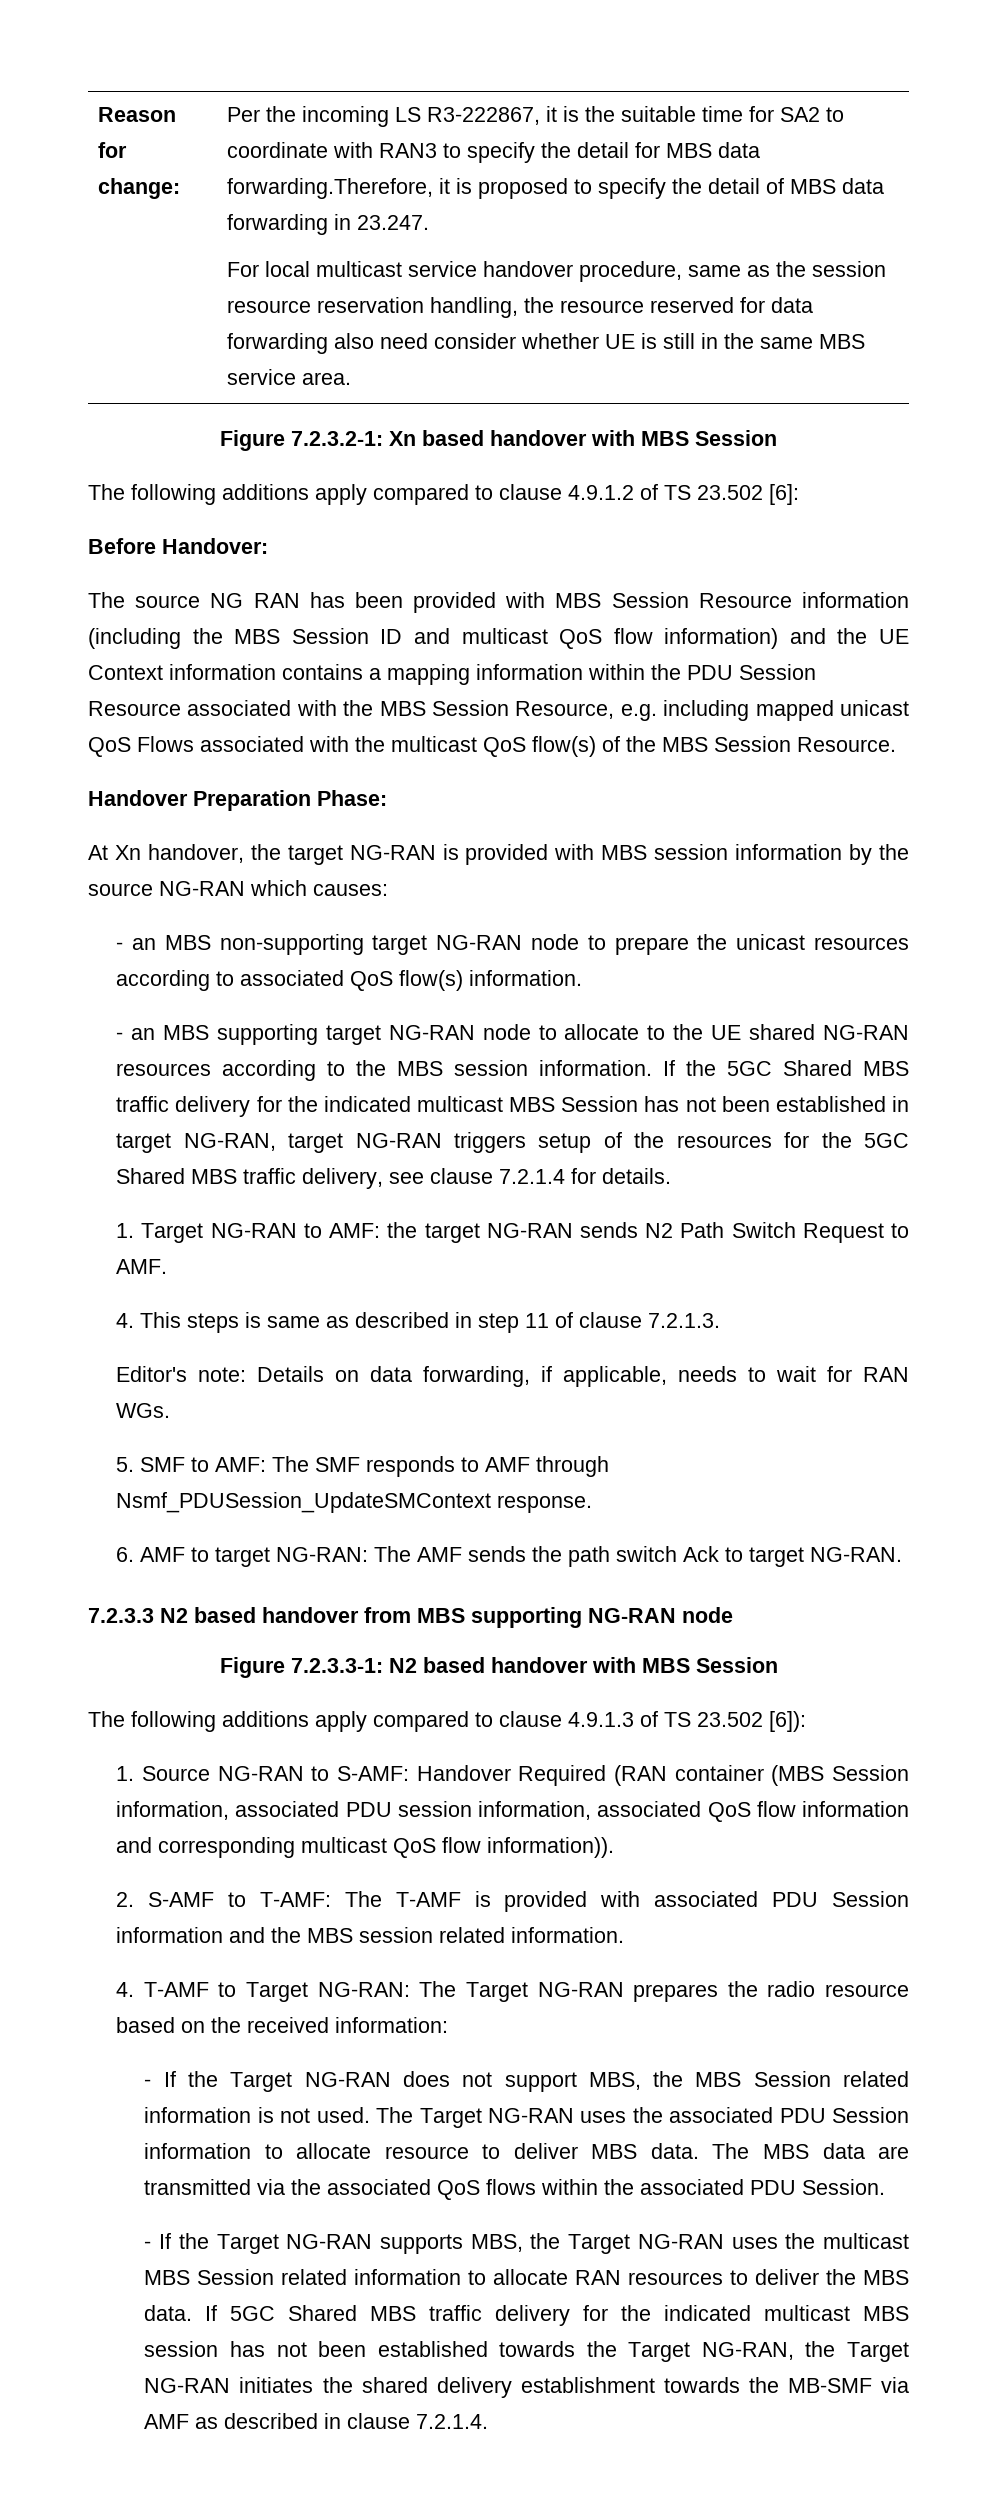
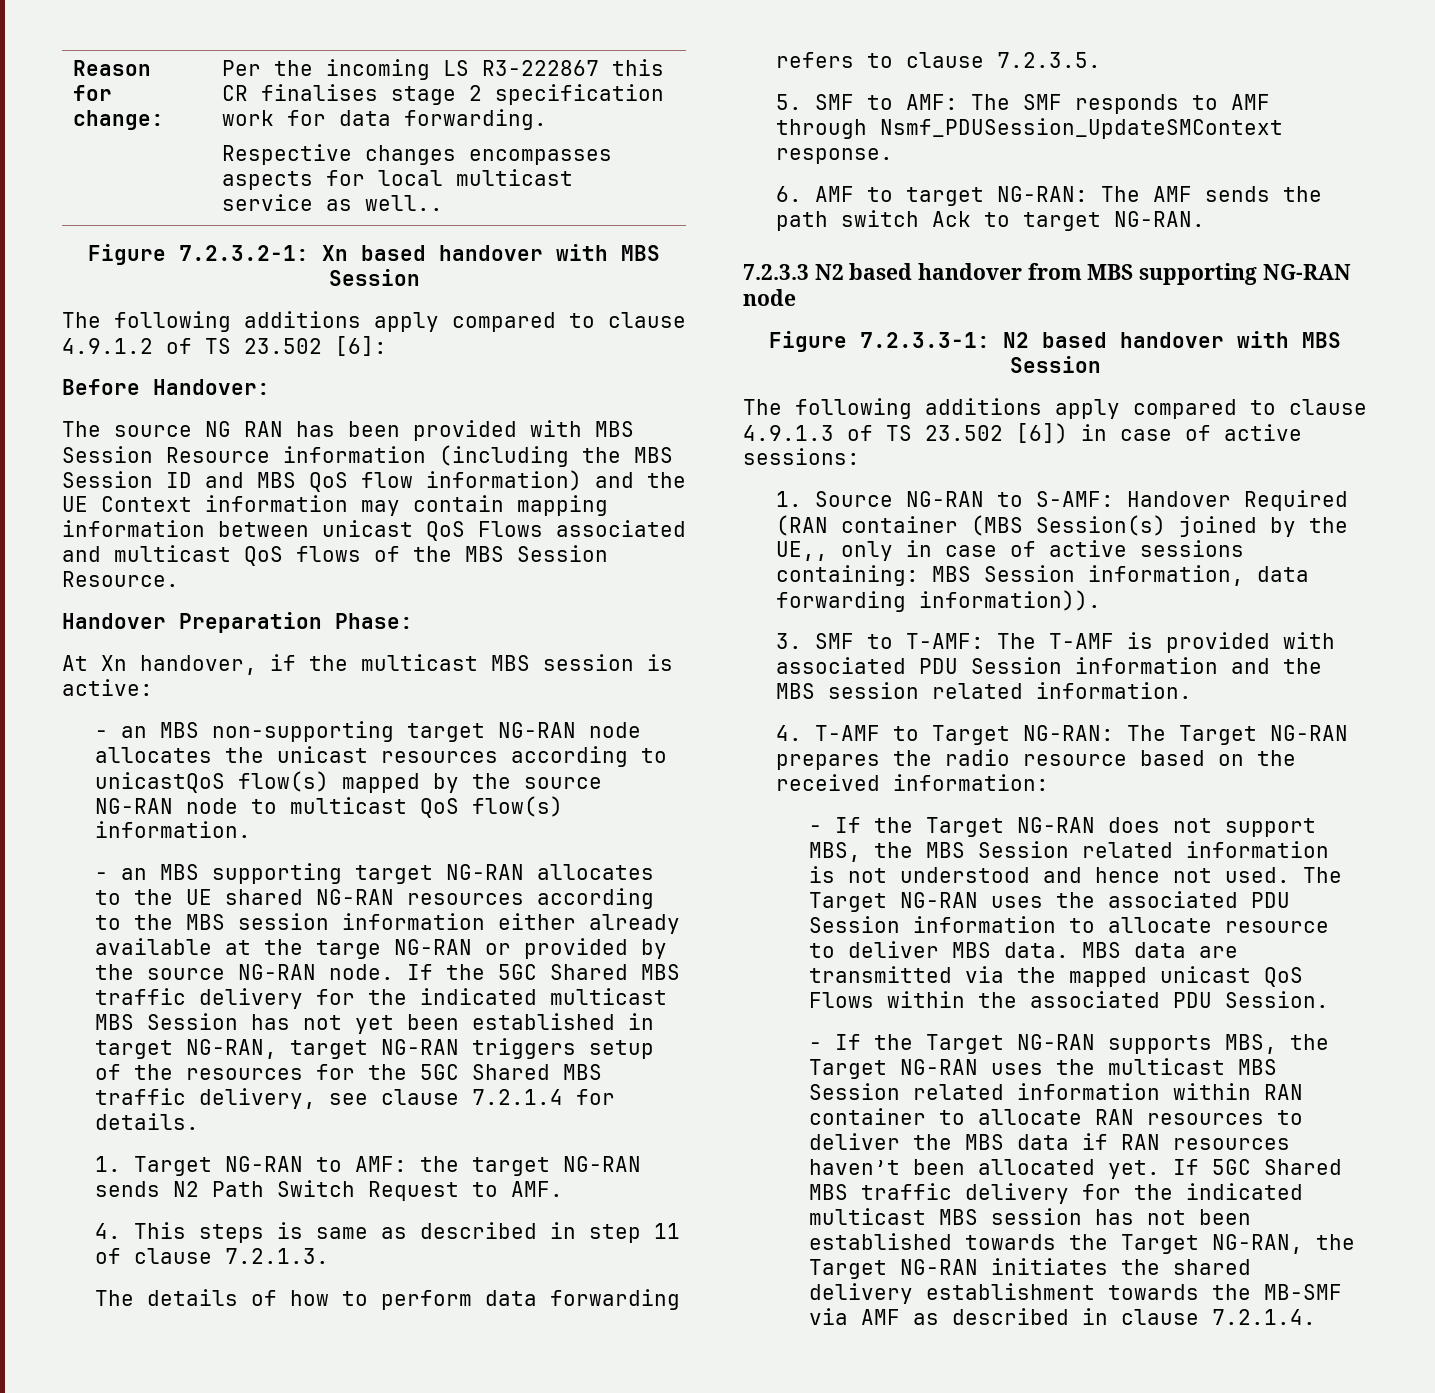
[426,106,844,125] [226,142,760,163] [226,178,884,199] [226,214,429,235] [226,261,886,282] [226,297,813,318] [226,333,865,354] [226,369,351,385] R3-222867, it is the suitable time for SA2 to coordinate with RAN3 to specify the detail for MBS data forwarding.Therefore, it is proposed to specify the detail of MBS data forwarding in 23.247. // For local multicast service handover procedure, same as the session resource reservation handling, the resource reserved for data forwarding also need consider whether UE is still in the same MBS service area. -> [482,59,665,76] [222,84,665,105] [222,109,548,130] [222,144,613,165] [222,169,574,190] [222,194,444,211] R3-222867 this CR finalises stage 2 specification work for data forwarding. // Respective changes encompasses aspects for local multicast service as well..
[461,628,548,644] multicast -> [257,472,296,488] MBS
[282,664,816,685] [88,700,834,721] contains a mapping information within the PDU Session Resource associated with the MBS Session Resource, e.g. including mapped -> [361,495,608,516] [62,520,309,537] may contain mapping information between
[309,736,596,757] with the multicast QoS flow(s) -> [62,545,361,566] and multicast QoS flows
[250,844,909,865] [88,880,388,896] the target NG-RAN is provided with MBS session information by the source NG-RAN which causes: -> [270,654,673,671] [62,679,153,696] if the multicast MBS session is active:
[587,935,689,955] to prepare -> [94,747,212,763] allocates
[240,970,345,986] associated -> [94,771,602,793] [94,797,407,814] unicastQoS flow(s) mapped by the source NG-RAN node to multicast
[482,1024,640,1040] node to allocate -> [536,864,654,880] allocates
[539,1060,653,1076] information. -> [341,913,680,934] [94,938,667,959] [94,964,394,980] information either already available at the targe NG-RAN or provided by the source NG-RAN node.
(716, 1104) none -> [354,1015,394,1034] yet
[116,1366,909,1387] [116,1403,171,1418] Editor's note: Details on data forwarding, if applicable, needs to wait for RAN WGs. -> [94,1289,680,1310] [775,52,1101,68] The details of how to perform data forwarding refers to clause 7.2.3.5.
[769,1711,806,1732] [6]): -> [1016,423,1302,444] [743,448,860,465] [6]) in case of active sessions:
[832,1765,909,1781] [116,1801,909,1822] [116,1837,482,1858] Session information, associated PDU session information, associated QoS flow information and corresponding multicast QoS flow -> [1035,515,1348,537] [775,540,1244,561] [775,565,1309,586] [775,591,906,612] Session(s) joined by the UE,, only in case of active sessions containing: MBS Session information, data forwarding
[116,1892,215,1907] 2. S-AMF -> [775,633,854,649] 3. SMF
(311, 2115) none -> [899,867,1212,883] understood and hence not
[712,2143,750,2159] The -> (1069, 950) none
[327,2179,537,2200] associated QoS flows -> [1068,966,1303,987] [808,992,874,1008] mapped unicast QoS Flows
(462, 2277) none -> [1172,1083,1303,1100] [808,1108,926,1125] within RAN container
[144,2305,193,2321] data. -> [1016,1133,1290,1150] [808,1159,1160,1179] data if RAN resources haven’t been allocated yet.

